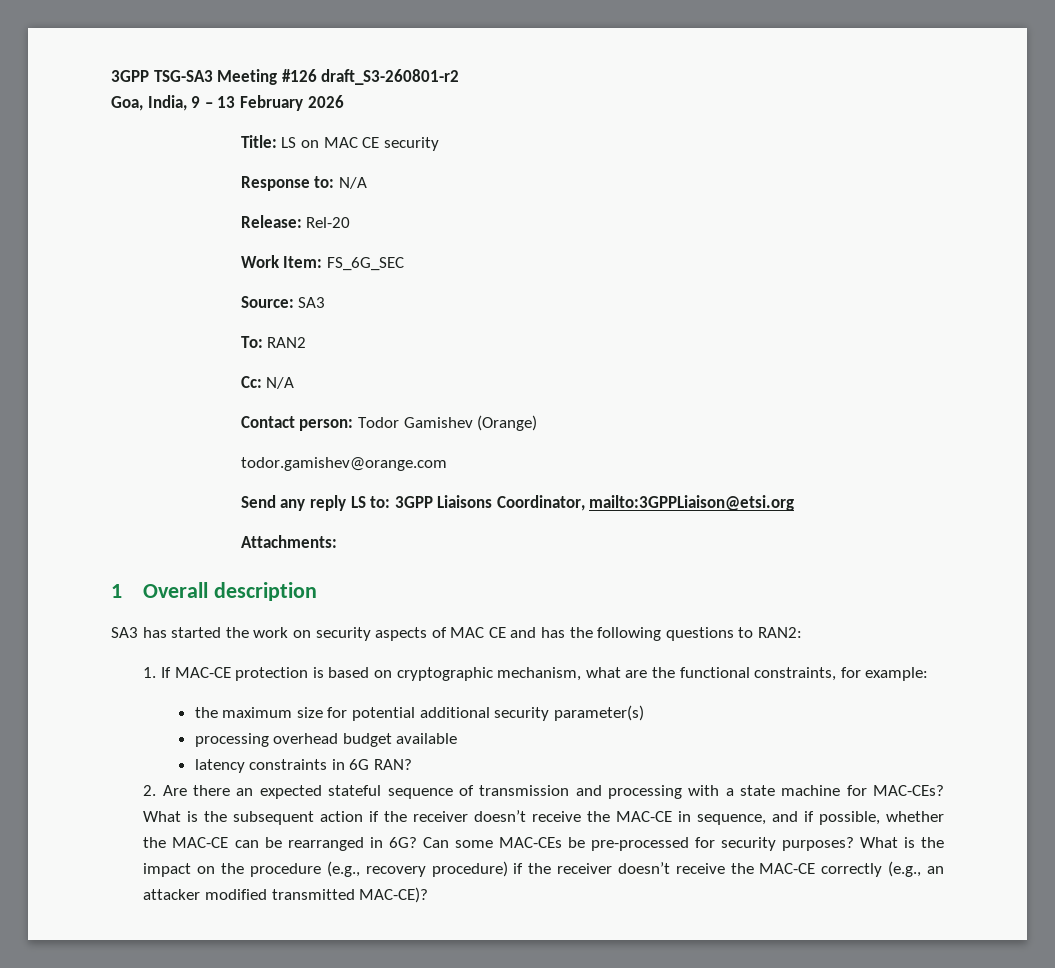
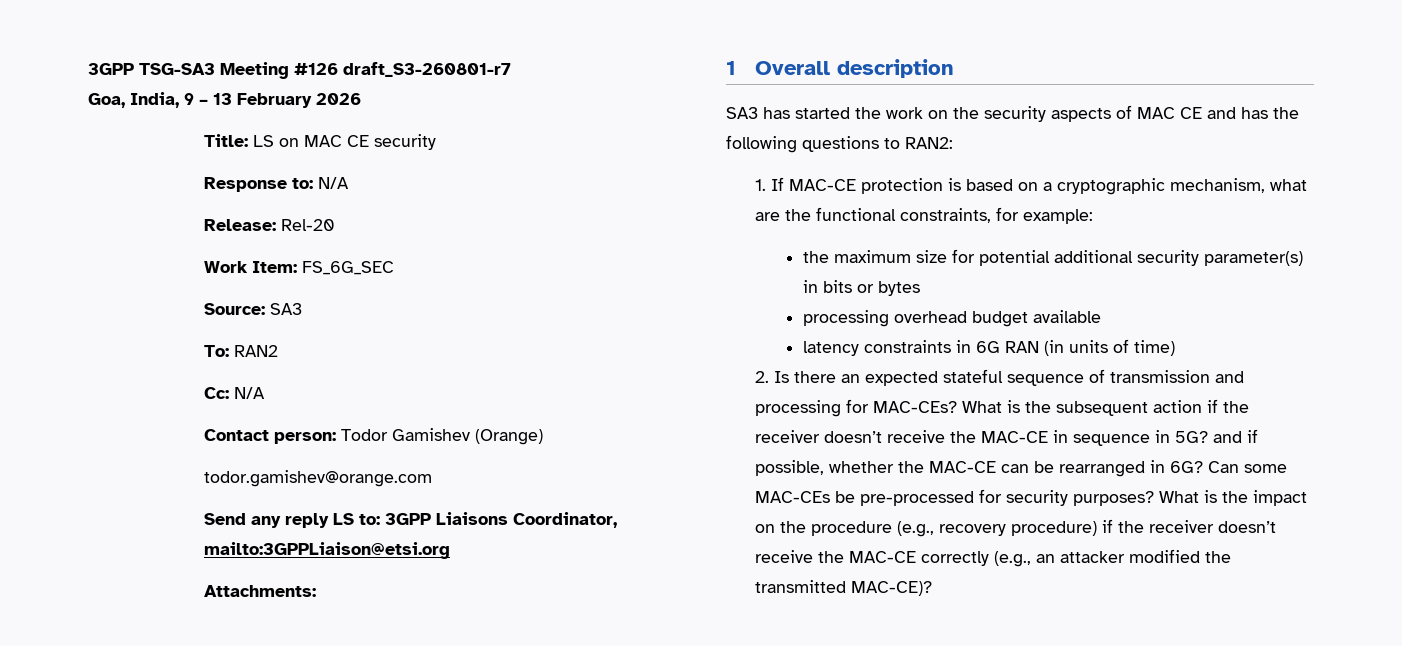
[321,69,460,85] draft_S3-260801-r2 -> [343,62,511,77] draft_S3-260801-r7
(311, 634) none -> [953,107,979,119] the
(392, 674) none -> [1042,182,1052,191] a
(644, 713) none -> [803,280,921,296] in bits or bytes
[373,759,412,770] RAN? -> [1005,339,1176,356] RAN (in units of time)
[162,785,187,796] Are -> [773,371,789,383] Is
[688,785,841,796] with a state machine -> (841, 408) none
[697,814,767,825] sequence, -> [1072,430,1208,446] sequence in 5G?
(268, 894) none -> [1204,551,1231,563] the

